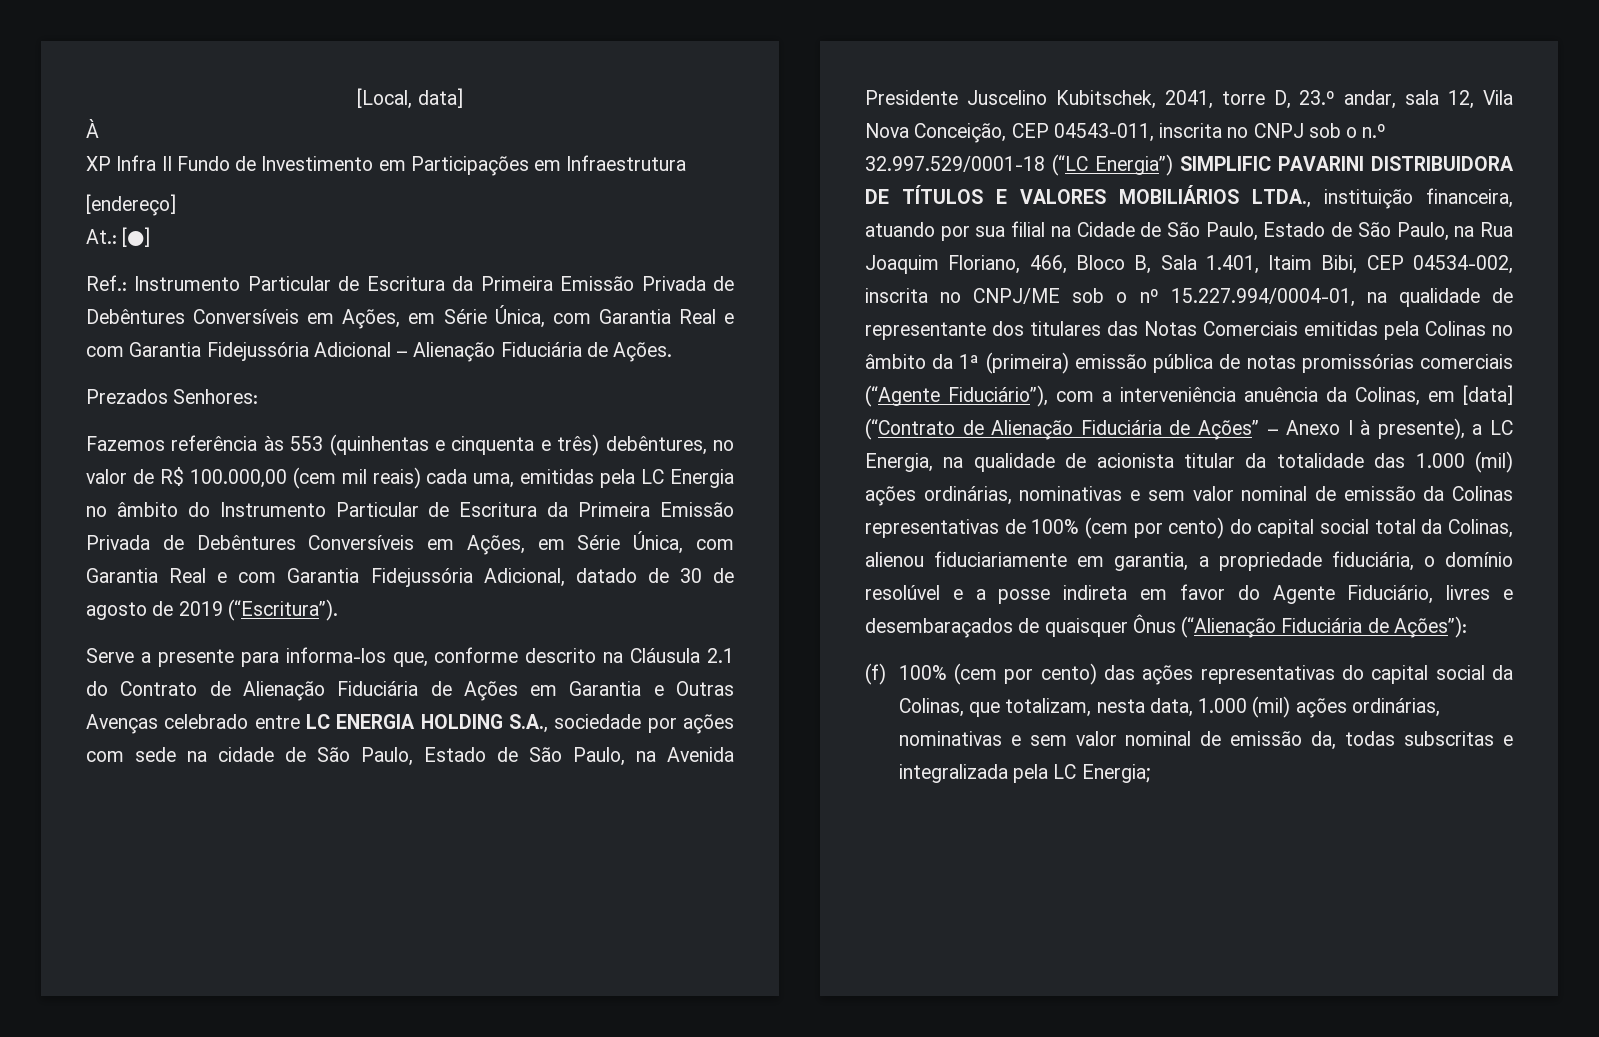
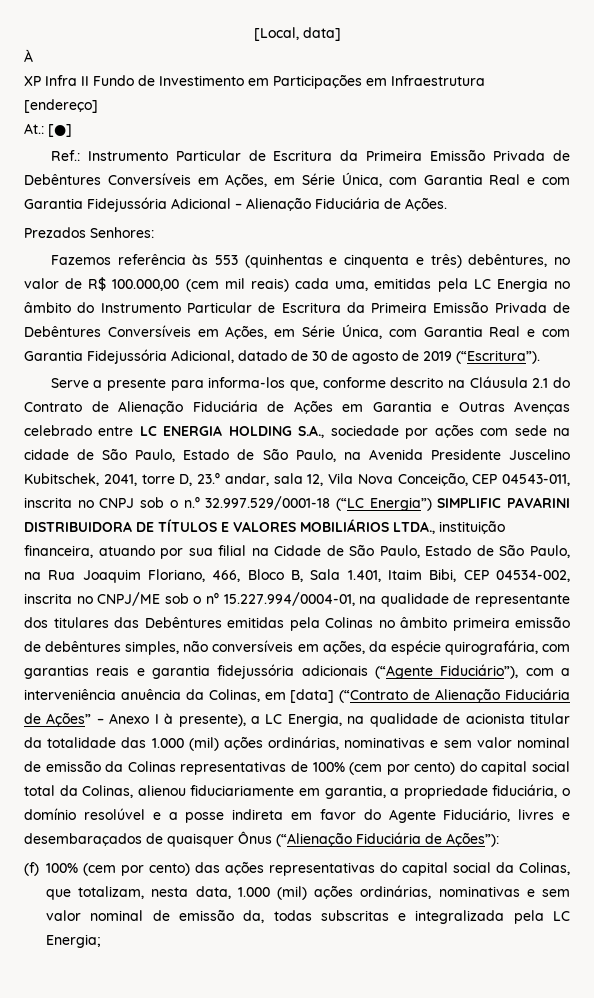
[1144,321,1298,336] Notas Comerciais -> [144,617,222,628] Debêntures
[932,352,1513,374] da 1ª (primeira) emissão pública de notas promissórias comerciais -> [452,616,570,631] [24,640,571,655] [24,664,368,679] primeira emissão de debêntures simples, não conversíveis em ações, da espécie quirografária, com garantias reais e garantia fidejussória adicionais

